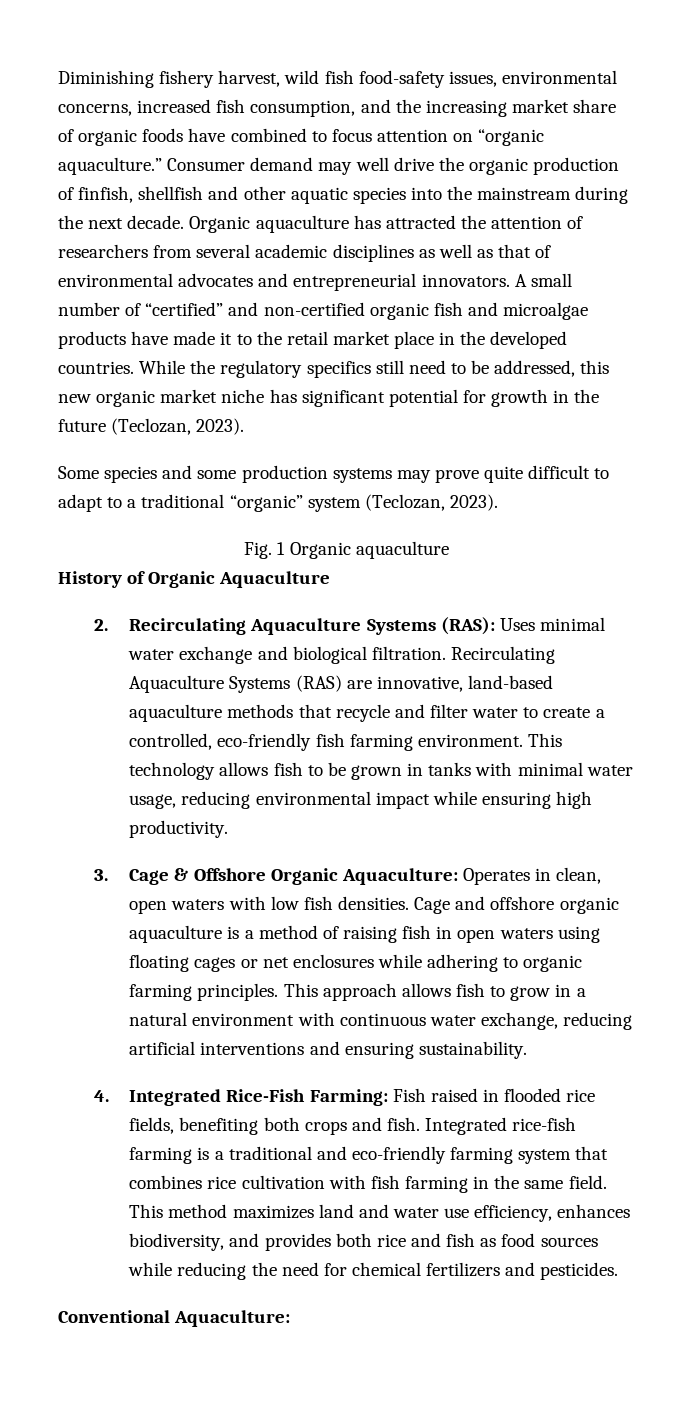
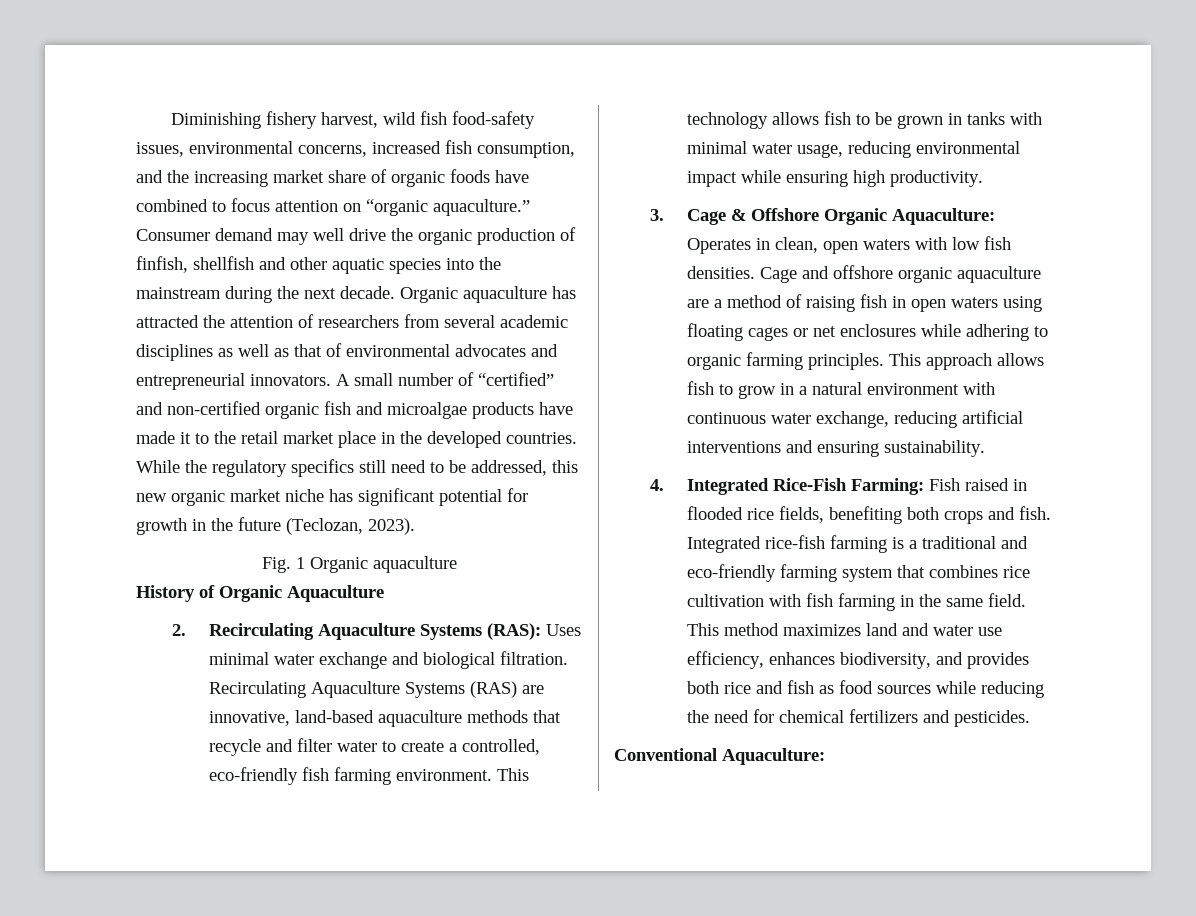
[58,465,610,483] [58,494,498,512] // Some species and some production systems may prove quite difficult to adapt to a traditional “organic” system (Teclozan, 2023). -> (415, 526) none
[227,926,240,939] is -> [686,299,709,308] are

